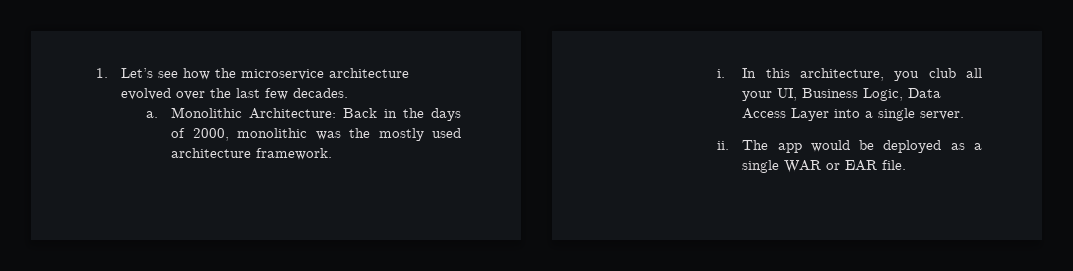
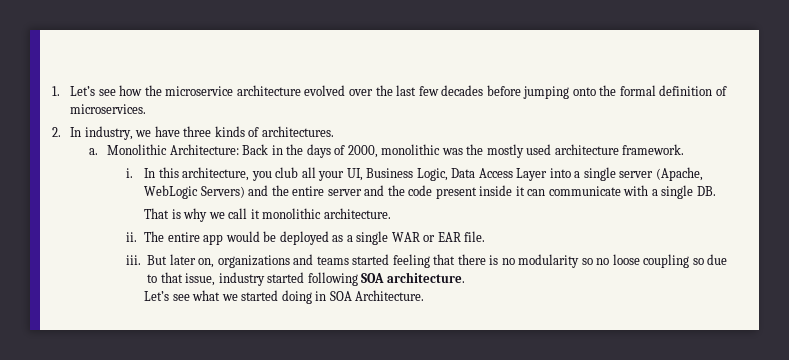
[293,88,349,98] decades. -> [441,85,727,99] [70,104,147,114] [52,126,334,140] decades before jumping onto the formal definition of microservices. // 2. In industry, we have three kinds of architectures.
[920,111,965,120] server. -> [619,167,703,181] [144,185,716,199] [144,208,391,222] server (Apache, WebLogic Servers) and the entire server and the code present inside it can communicate with a single DB. // That is why we call it monolithic architecture.
(769, 145) none -> [167,232,200,242] entire
(907, 165) none -> [125,254,728,268] [147,272,465,286] [144,290,425,304] // iii. But later on, organizations and teams started feeling that there is no modularity so no loose coupling so due to that issue, industry started following SOA architecture. // Let’s see what we started doing in SOA Architecture.

